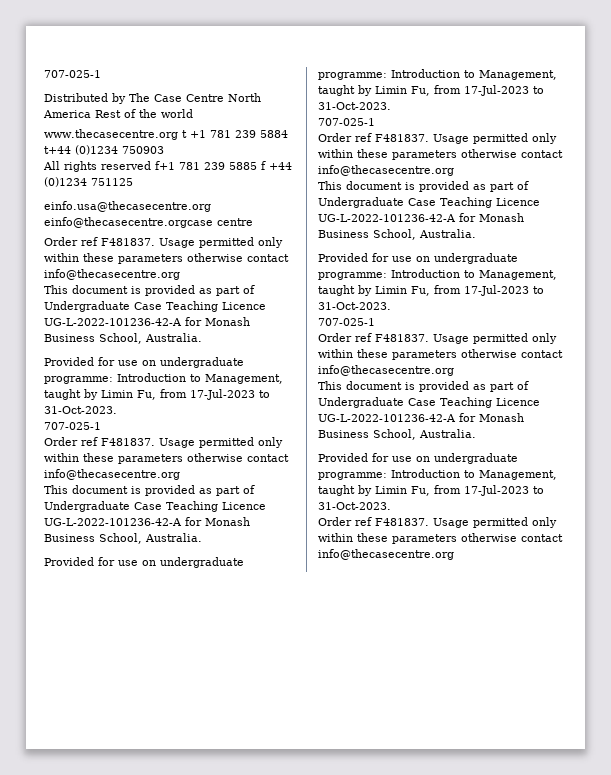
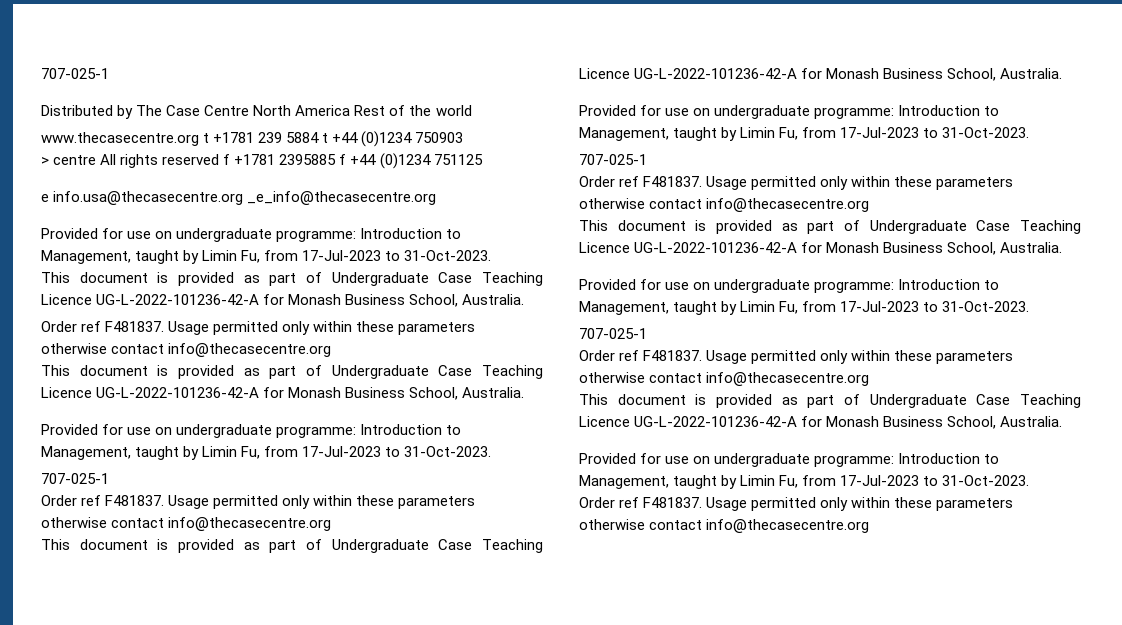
[189,130,288,138] [44,146,71,154] +1 781 239 5884 t+44 -> [213,132,359,143] +1781 239 5884 t +44
(164, 150) none -> [41,155,97,165] > centre
[155,161,257,170] f+1 781 239 5885 -> [223,154,337,165] f +1781 2395885
[44,201,211,212] [44,217,253,228] einfo.usa@thecasecentre.org einfo@thecasecentre.orgcase centre -> [41,191,437,205] [41,228,462,242] [41,250,492,264] [41,272,543,286] [41,294,525,307] e info.usa@thecasecentre.org _e_info@thecasecentre.org // Provided for use on undergraduate programme: Introduction to Management, taught by Limin Fu, from 17-Jul-2023 to 31-Oct-2023. // This document is provided as part of Undergraduate Case Teaching Licence UG-L-2022-101236-42-A for Monash Business School, Australia.

